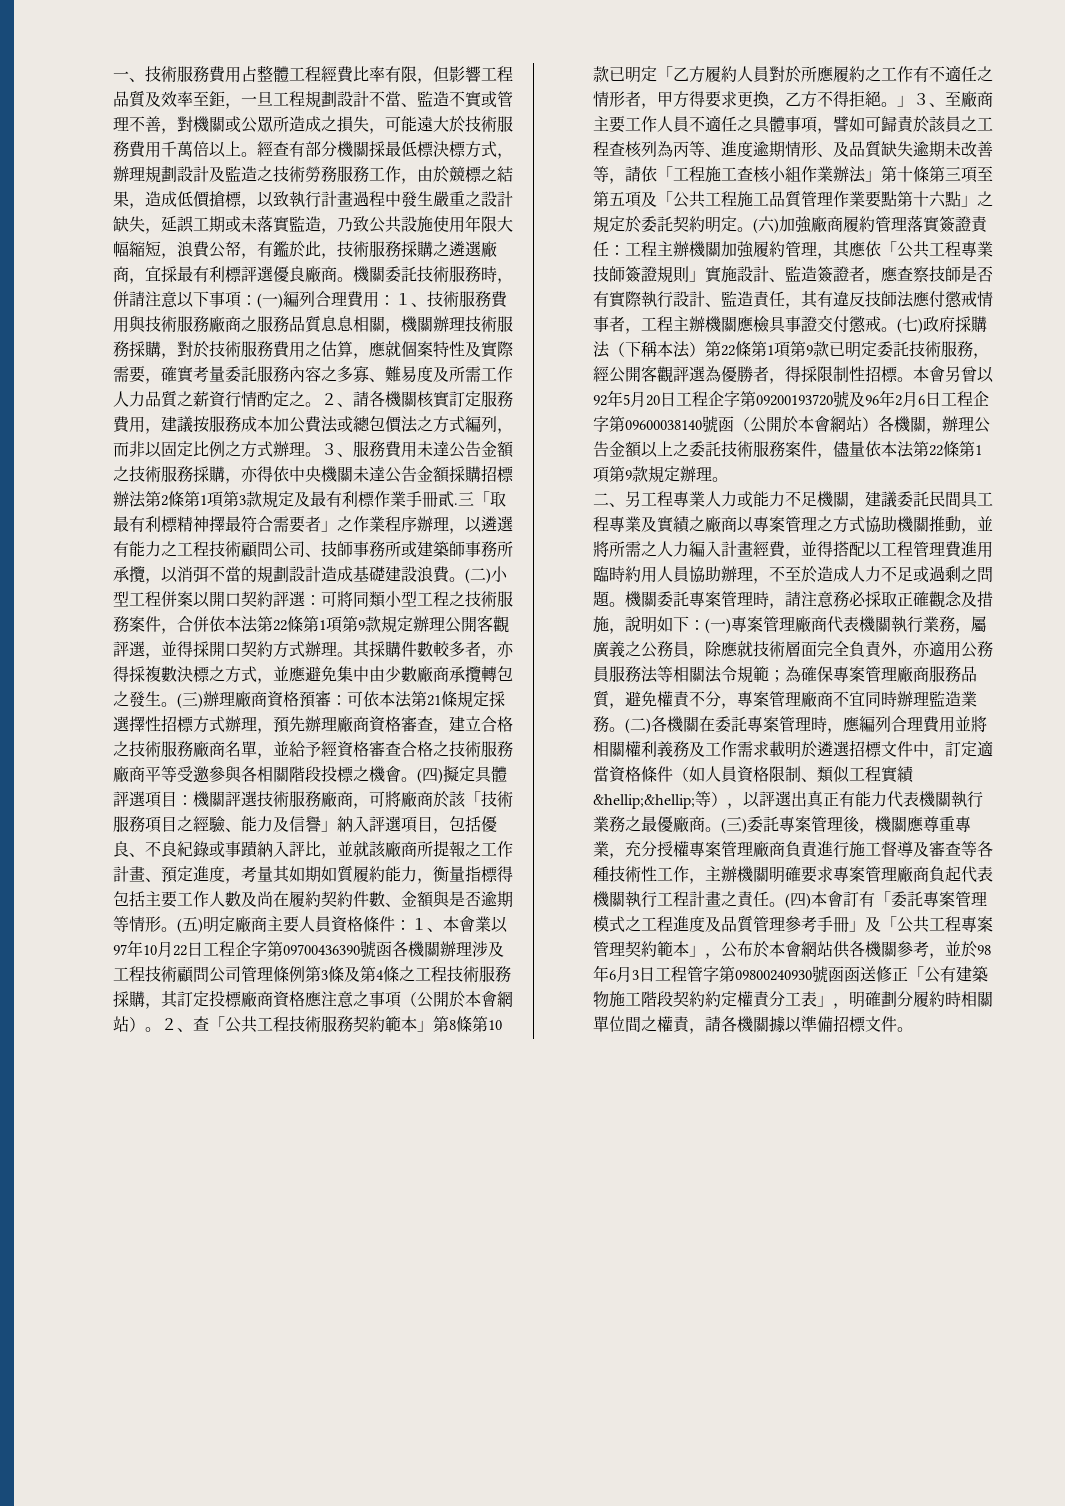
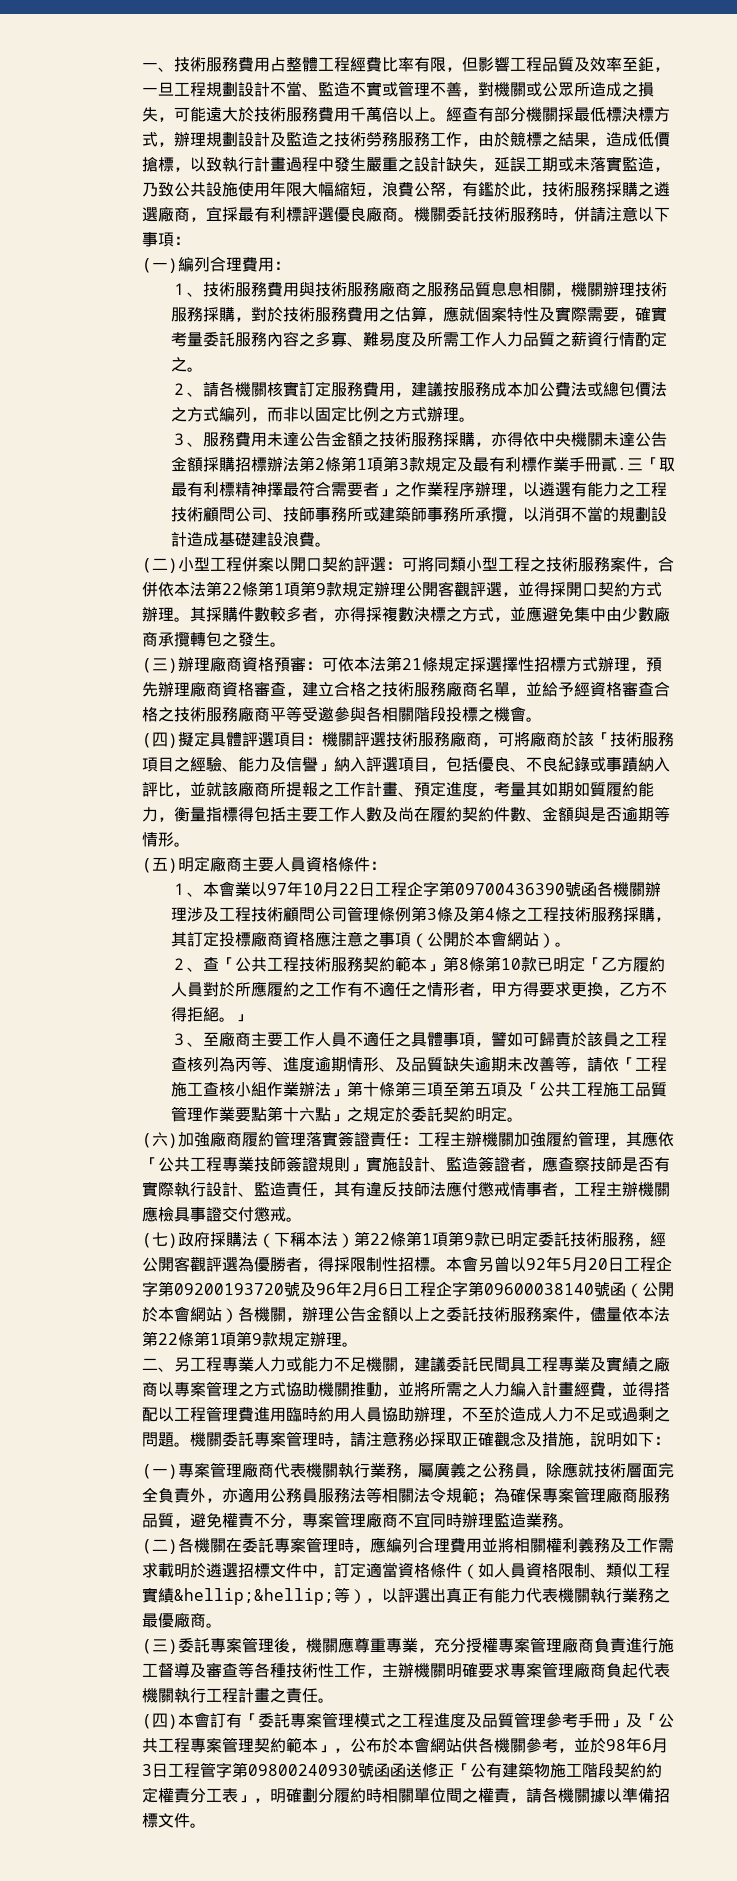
(257, 300) none -> (190, 240) //
(395, 300) none -> (290, 265) //
(321, 404) none -> (204, 369) //
(321, 454) none -> (476, 419) //
(465, 579) none -> (332, 544) //
(177, 704) none -> (286, 644) //
(417, 779) none -> (542, 719) //
(177, 929) none -> (190, 844) //
(411, 925) none -> (386, 865) //
(161, 1029) none -> (572, 944) //
(913, 101) none -> (252, 1018) //
(753, 229) none -> (524, 1119) //
(897, 329) none -> (302, 1219) //
(705, 625) none -> (670, 1440) //
(625, 729) none -> (574, 1525) //
(721, 829) none -> (222, 1625) //
(785, 904) none -> (334, 1700) //

